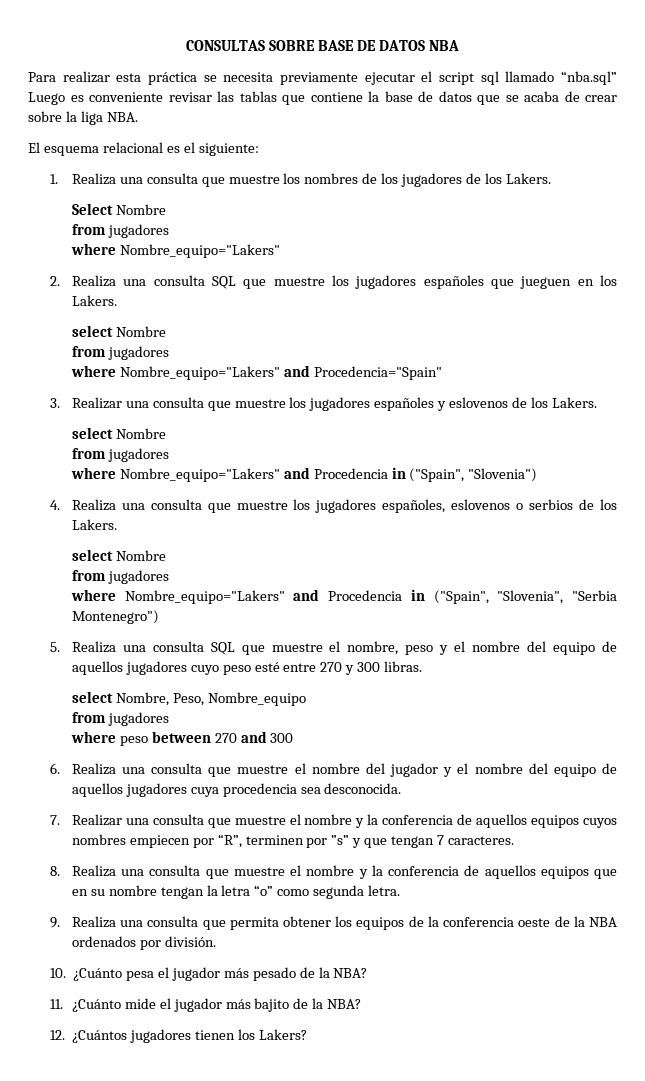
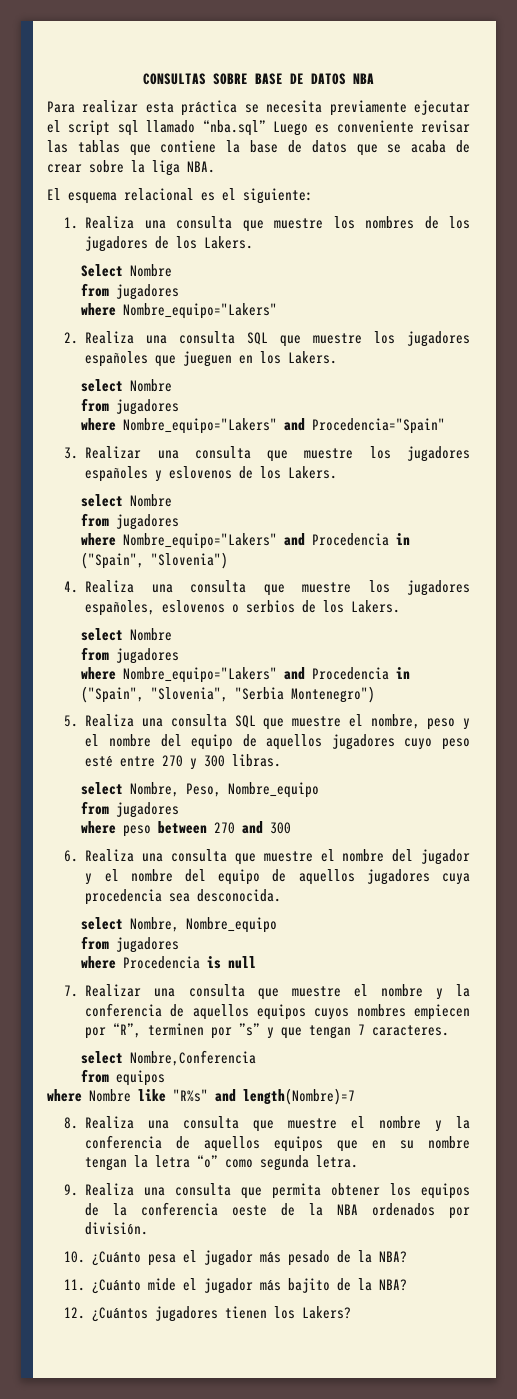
(402, 788) none -> [80,917,277,933] [80,936,179,953] [80,956,256,969] // select Nombre, Nombre_equipo // from jugadores // where Procedencia is null
(514, 840) none -> [80,1050,256,1066] [80,1069,165,1086] [47,1088,355,1105] // select Nombre,Conferencia // from equipos // where Nombre like "R%s" and length(Nombre)=7

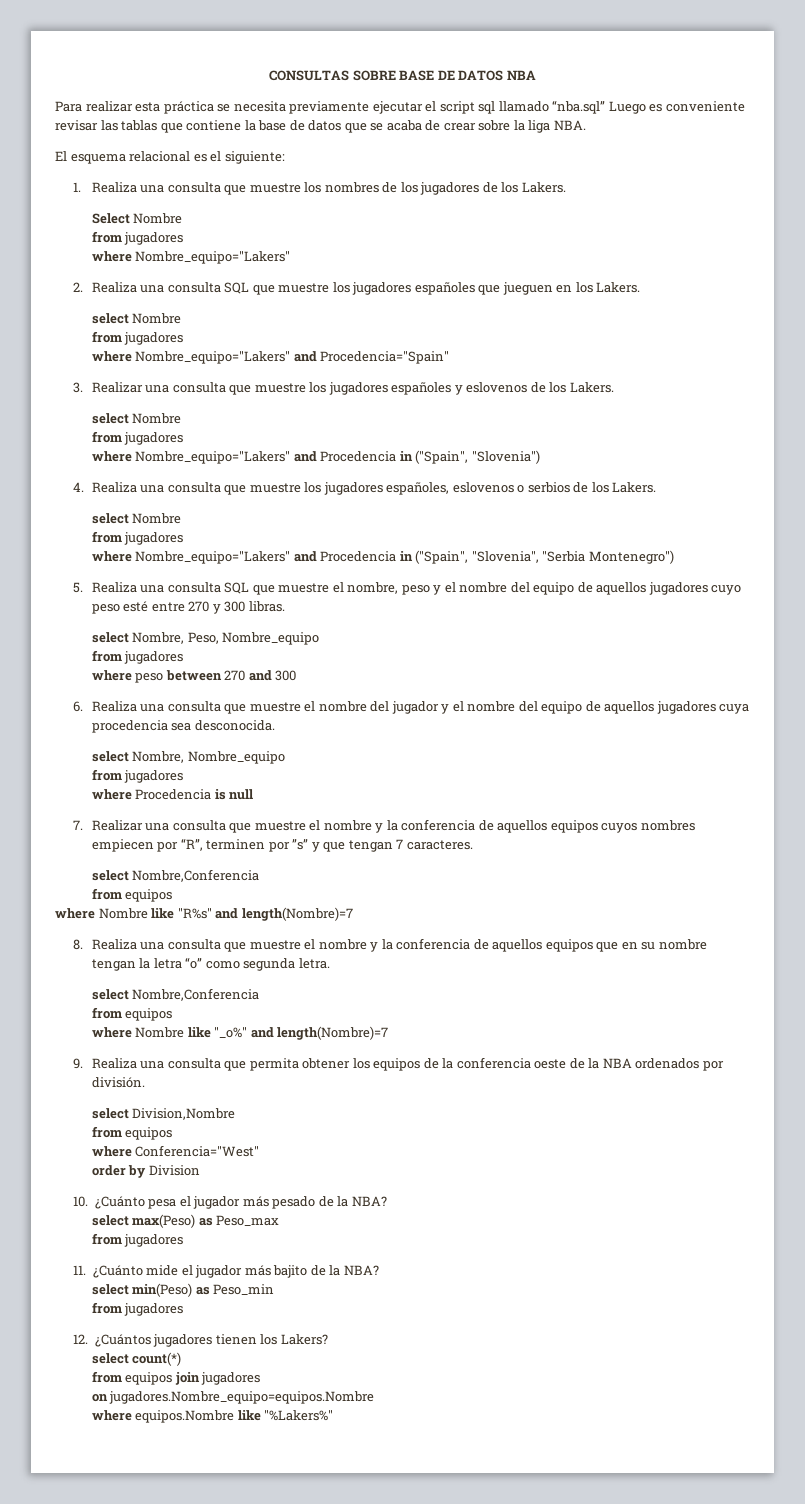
(359, 1161) none -> [91,988,260,1001] [91,1007,173,1021] [91,1026,389,1040] // select Nombre,Conferencia // from equipos // where Nombre like "_o%" and length(Nombre)=7
(149, 1228) none -> [91,1108,236,1120] [91,1126,173,1140] [91,1145,260,1157] [91,1165,200,1178] // select Division,Nombre // from equipos // where Conferencia="West" // order by Division
(408, 1257) none -> [91,1214,280,1228] [91,1233,184,1247] // select max(Peso) as Peso_max // from jugadores
(408, 1285) none -> [91,1283,275,1297] [91,1302,184,1316] // select min(Peso) as Peso_min // from jugadores
(352, 1312) none -> [91,1352,182,1366] [91,1371,261,1385] [91,1391,375,1404] [91,1410,334,1423] // select count(*) // from equipos join jugadores // on jugadores.Nombre_equipo=equipos.Nombre // where equipos.Nombre like "%Lakers%"

